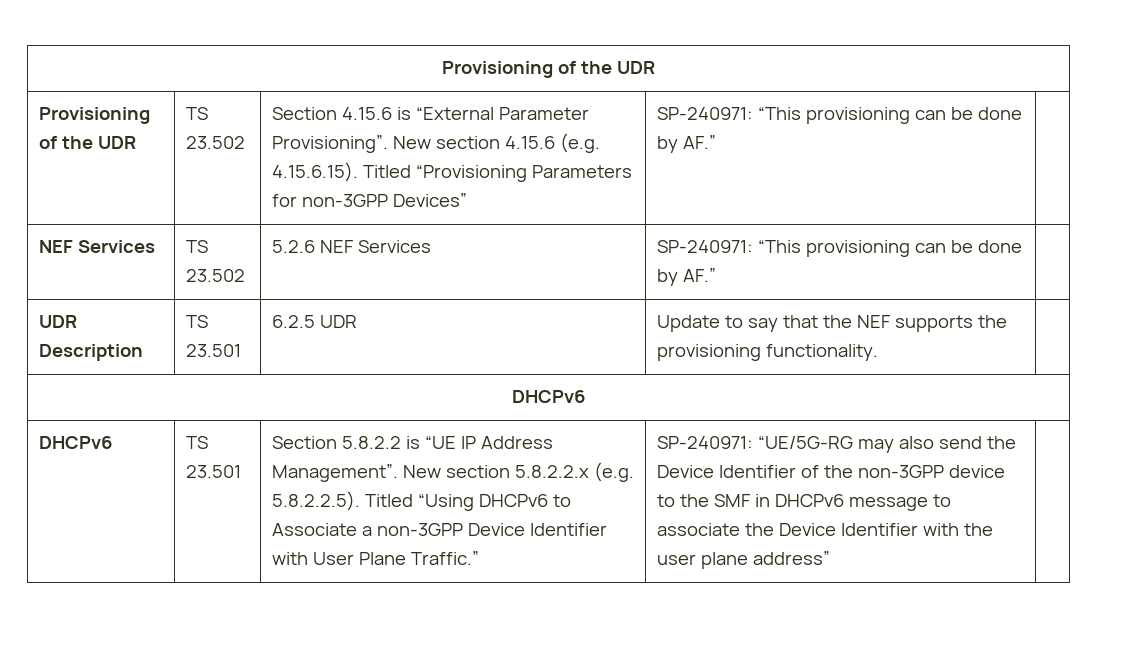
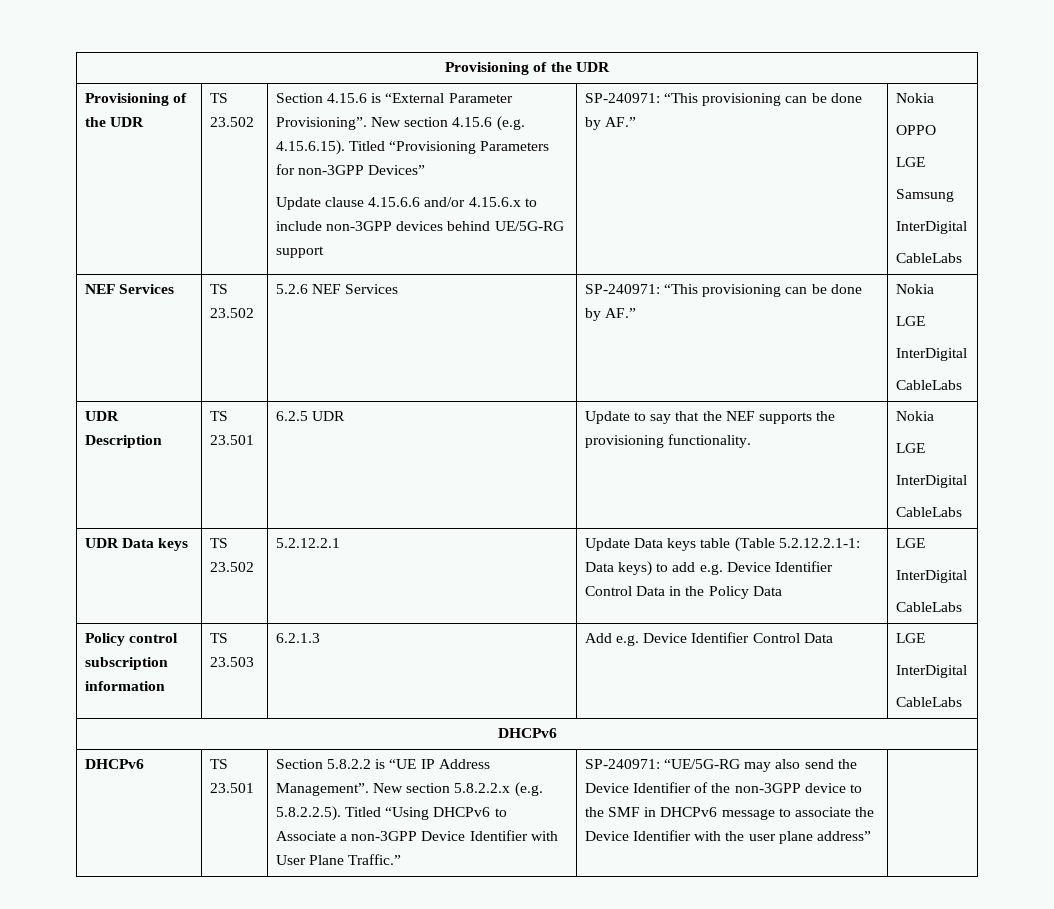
[656,107,1022,124] [656,135,716,153] | SP-240971: “This provisioning can be done by AF.” | -> [275,197,537,210] [275,221,564,231] [275,246,324,258] [584,93,862,106] [584,117,637,130] [895,93,934,103] [895,125,936,135] [895,157,925,167] [895,189,954,202] [895,221,967,234] [895,253,962,263] // Update clause 4.15.6.6 and/or 4.15.6.x to include non-3GPP devices behind UE/5G-RG support | SP-240971: “This provisioning can be done by AF.” | Nokia // OPPO // LGE // Samsung // InterDigital // CableLabs
(716, 275) none -> [895,284,934,294] [895,316,925,326] [895,348,967,361] [895,380,962,390] Nokia // LGE // InterDigital // CableLabs
(878, 352) none -> [895,411,934,421] [895,443,925,453] [895,475,967,488] [895,507,962,517] [84,538,189,551] [209,538,228,548] [209,562,254,572] [275,538,340,548] [584,537,860,552] [584,561,833,576] [584,586,782,599] [895,538,925,548] [895,570,967,583] [895,602,962,612] [84,633,179,646] [84,657,168,670] [84,681,165,691] [209,633,228,643] [209,657,254,667] [275,633,320,643] [584,632,833,646] [895,633,925,643] [895,665,967,678] [895,697,962,707] Nokia // LGE // InterDigital // CableLabs // UDR Data keys | TS 23.502 | 5.2.12.2.1 | Update Data keys table (Table 5.2.12.2.1-1: Data keys) to add e.g. Device Identifier Control Data in the Policy Data | LGE // InterDigital // CableLabs // Policy control subscription information | TS 23.503 | 6.2.1.3 | Add e.g. Device Identifier Control Data | LGE // InterDigital // CableLabs

